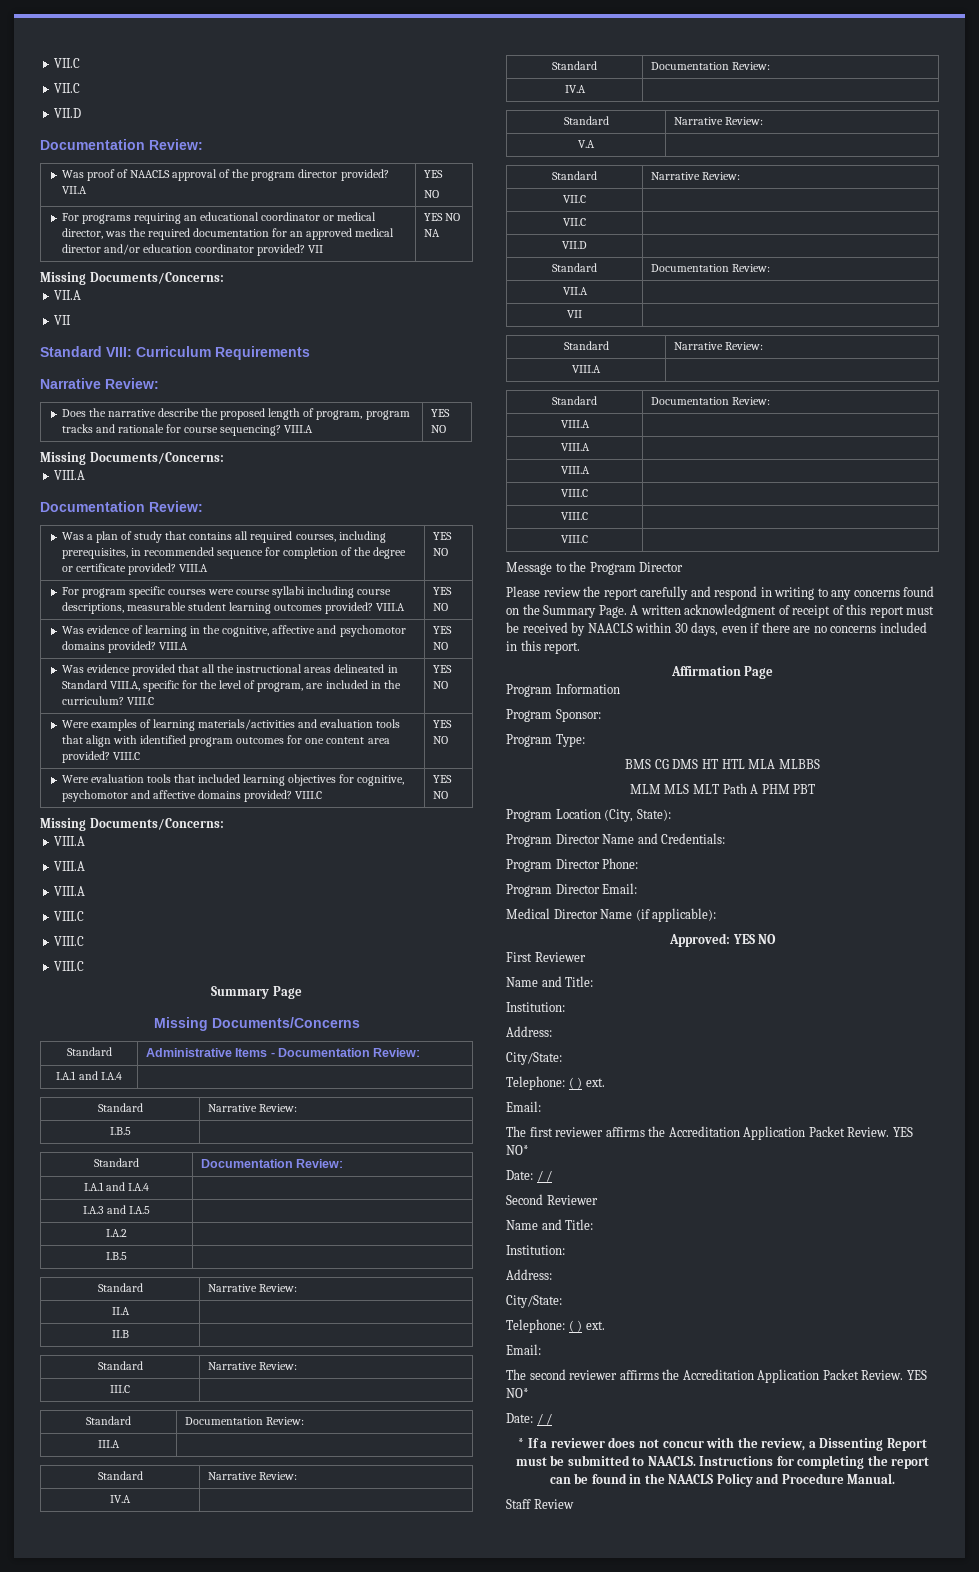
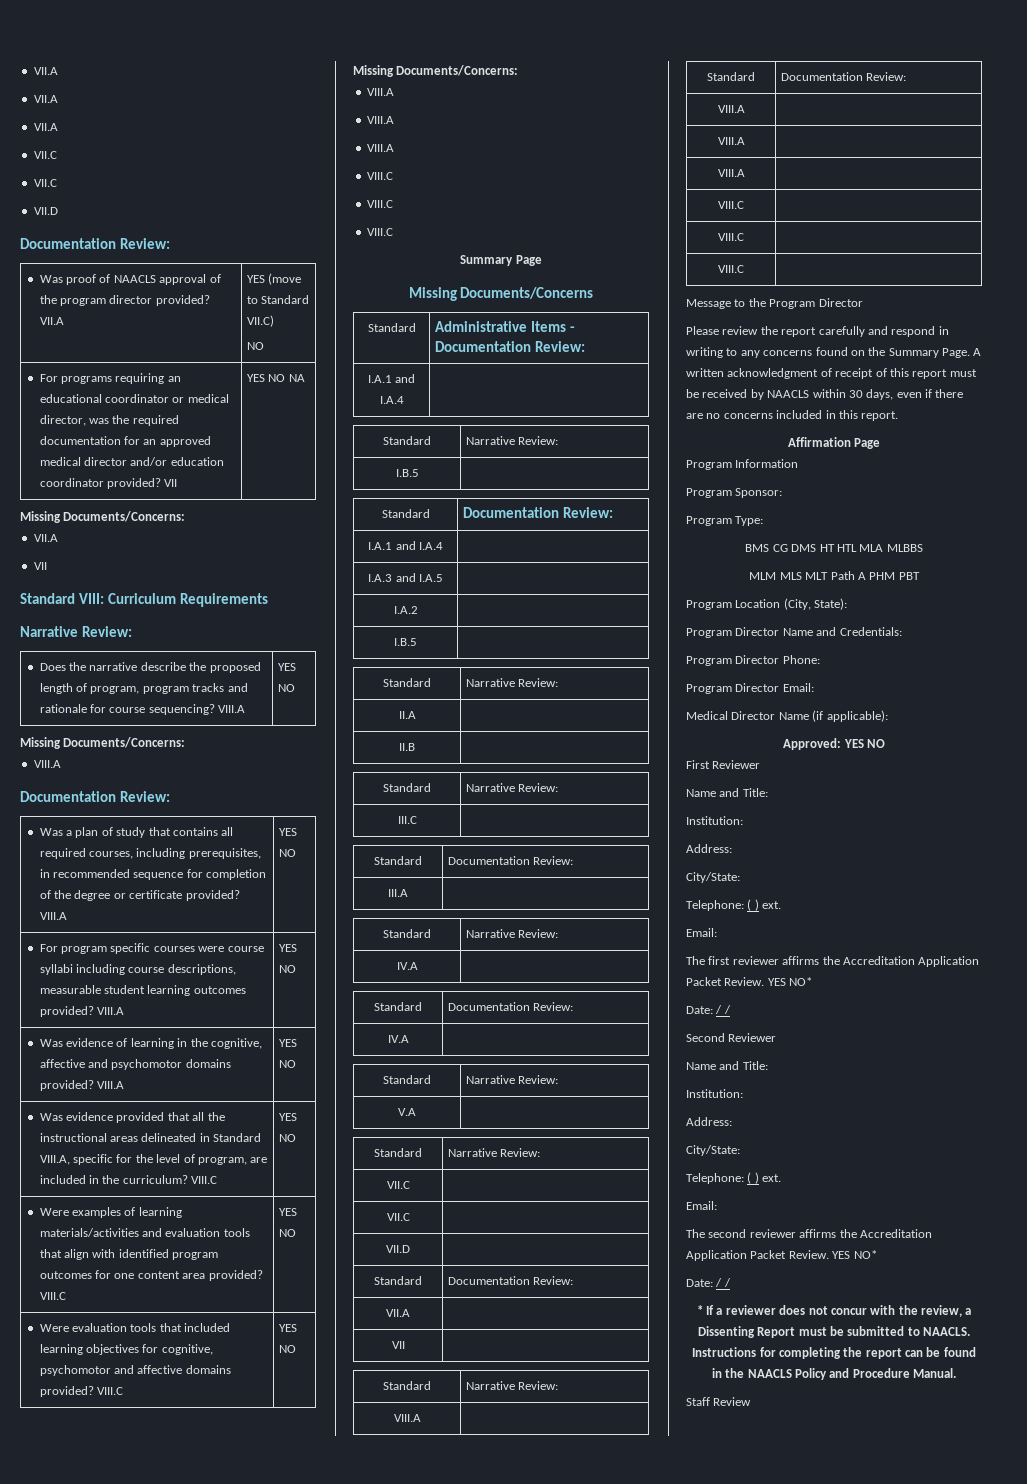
(54, 63) none -> [33,67,58,75] [33,95,58,103] [33,123,58,131] VII.A // VII.A // VII.A //
(443, 174) none -> [268,273,302,285] [246,295,310,304] [246,315,274,327] (move to Standard VII.C)

